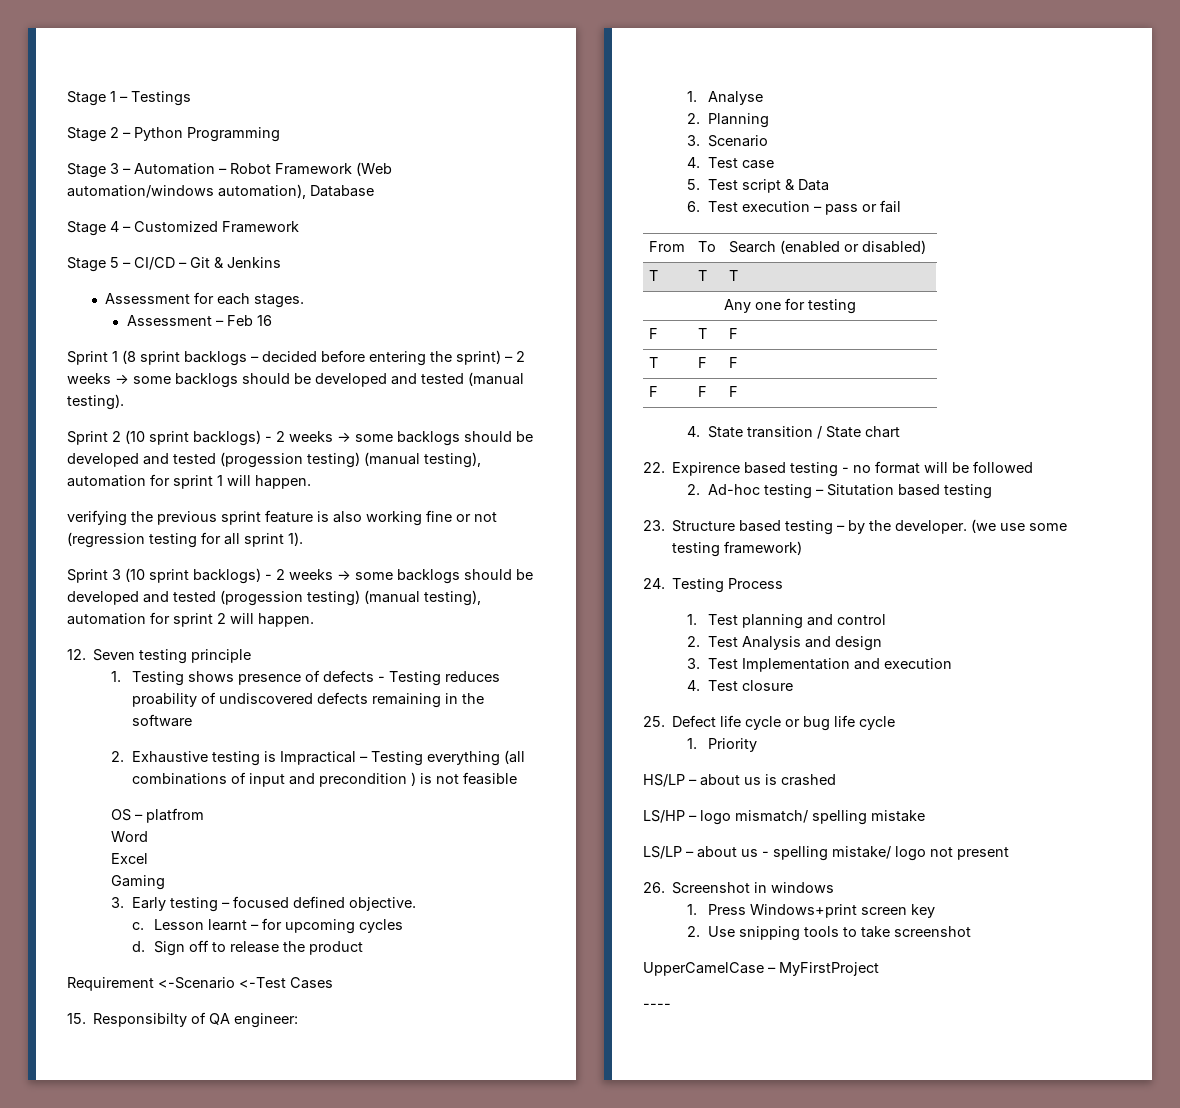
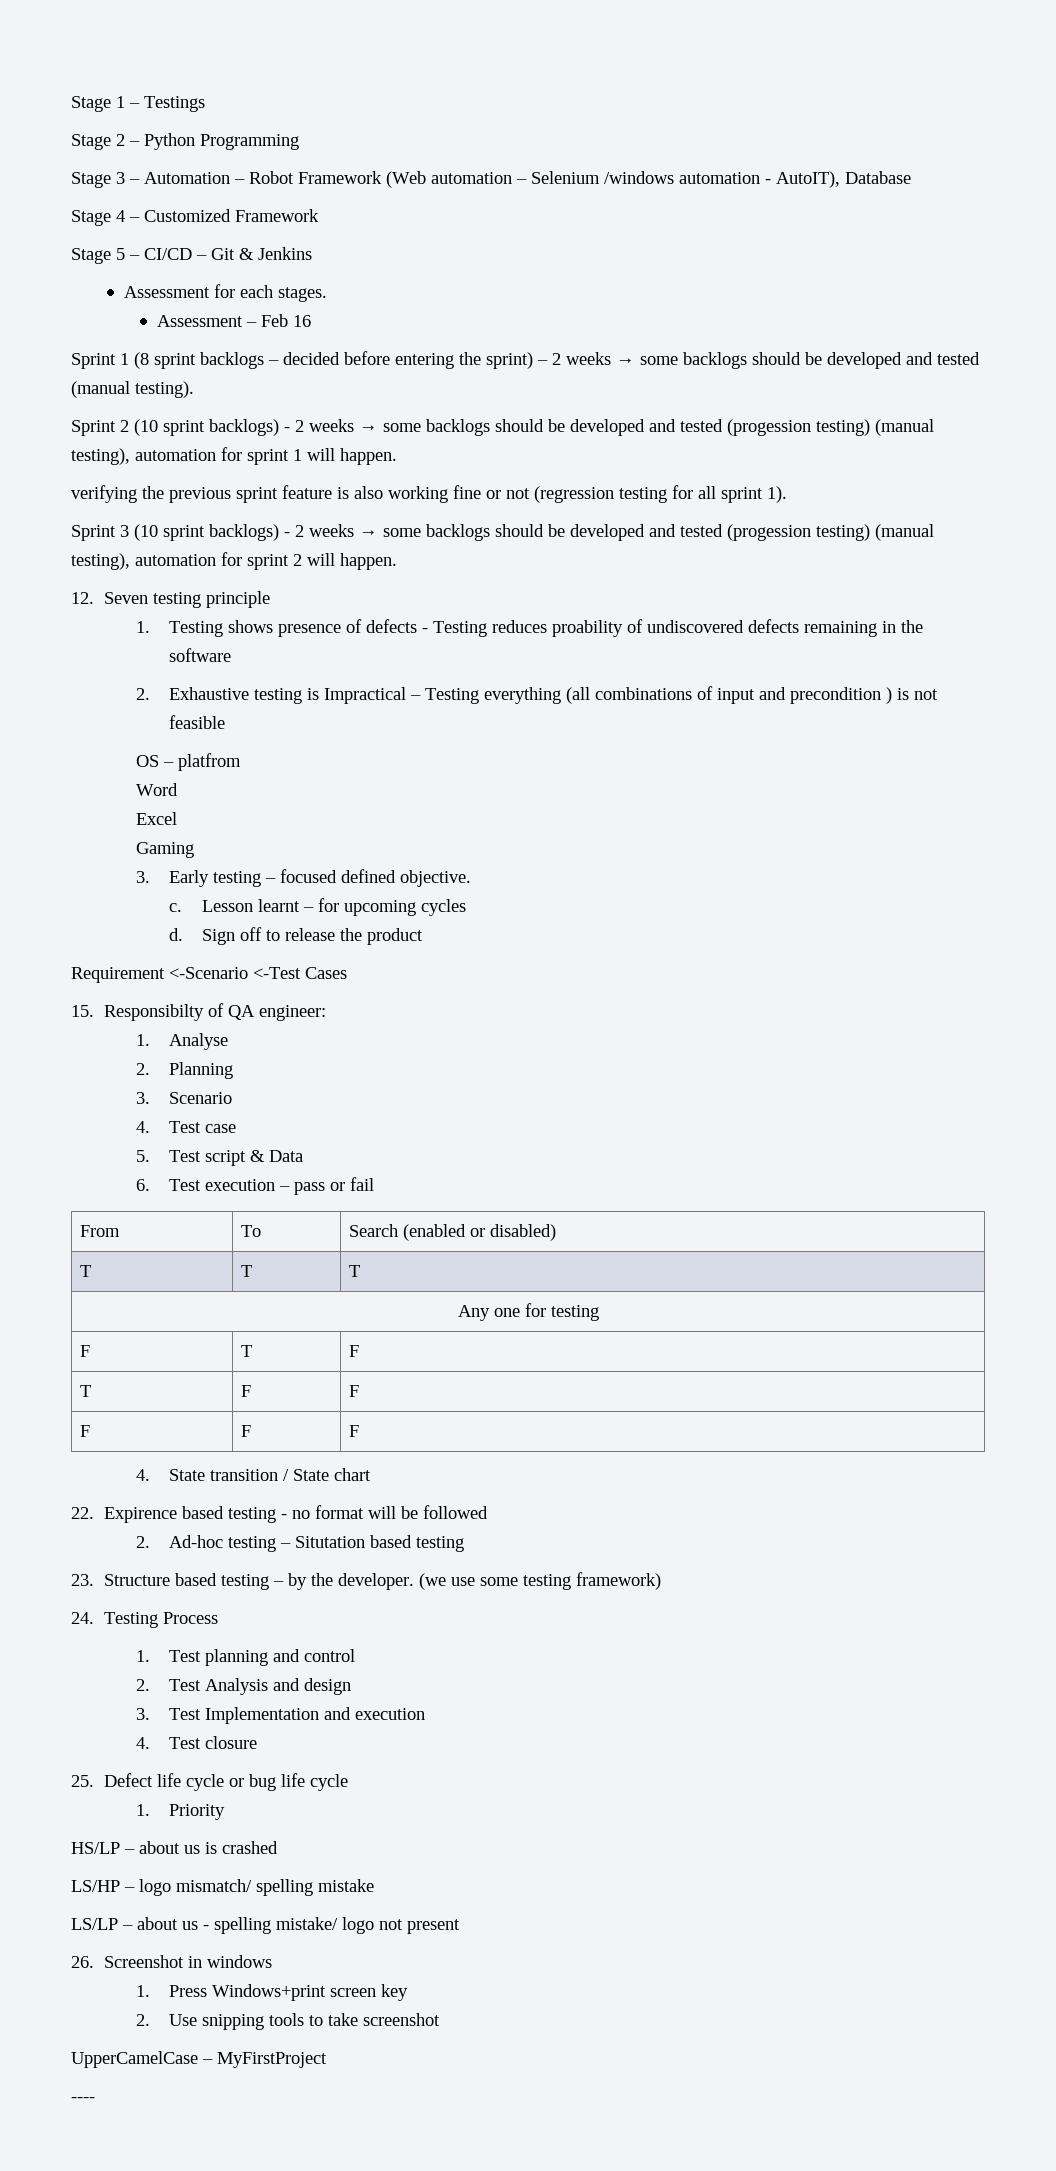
[67,184,306,199] automation/windows automation), -> [431,171,840,188] automation – Selenium /windows automation - AutoIT),

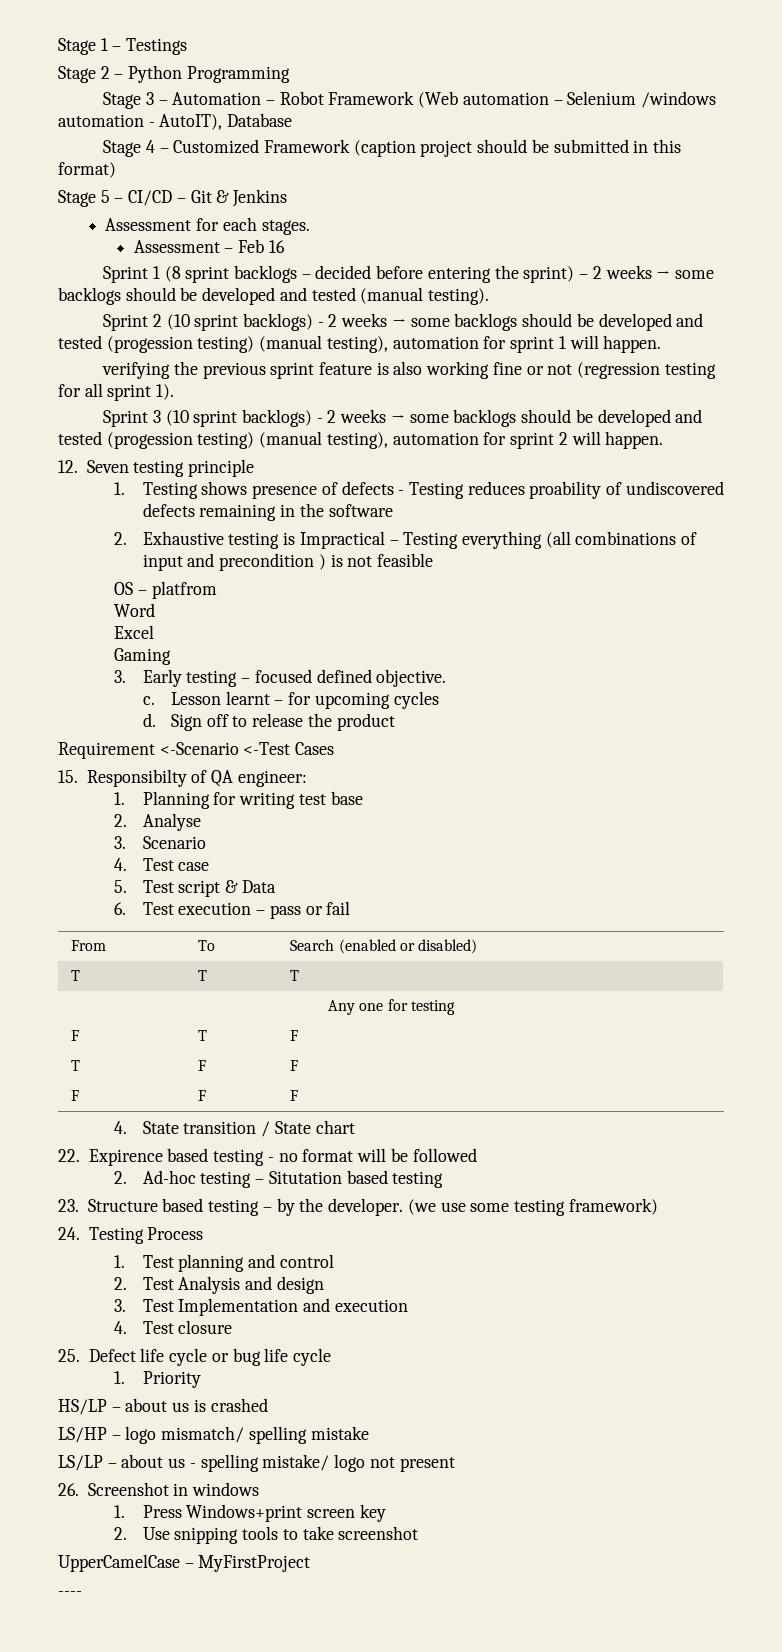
(319, 215) none -> [353,139,682,157] [58,162,116,178] (caption project should be submitted in this format)
[168,1033,228,1050] [136,1062,233,1079] Analyse // 2. Planning -> [142,791,363,809] [114,813,201,831] Planning for writing test base // 2. Analyse

